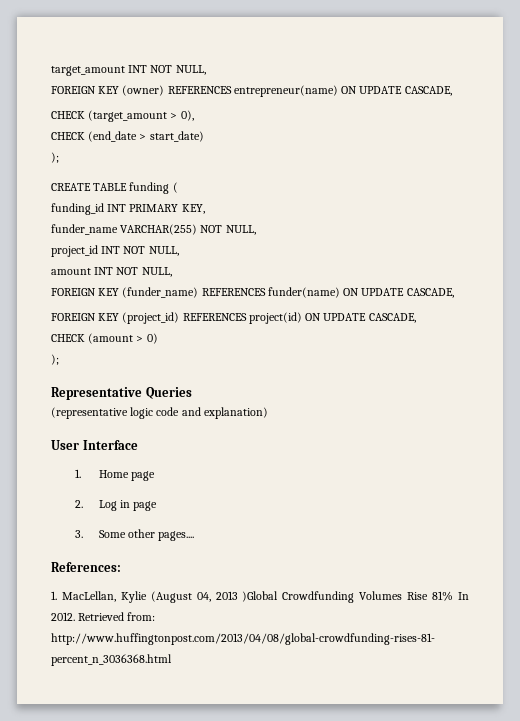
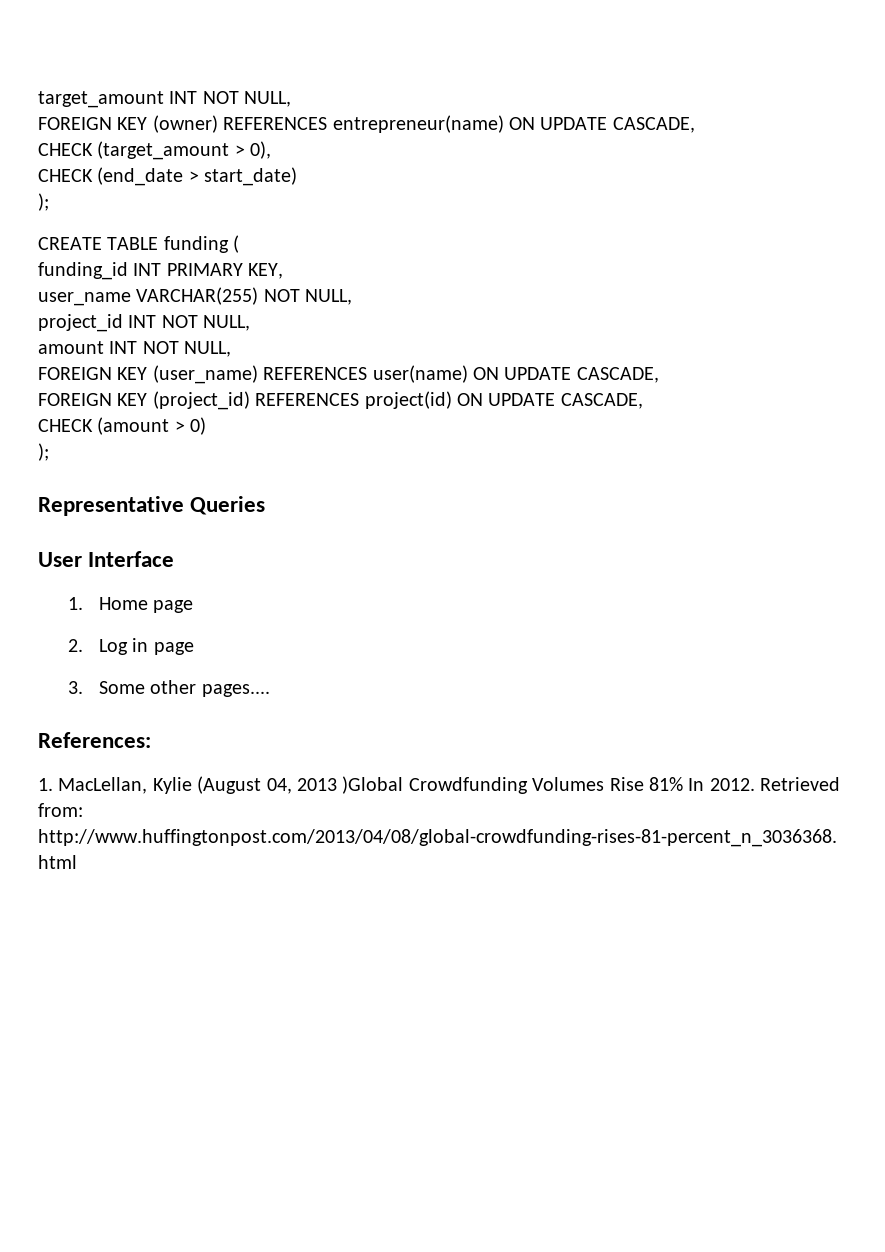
[51,224,118,235] funder_name -> [38,292,131,306] user_name
[122,287,340,298] (funder_name) REFERENCES funder(name) -> [152,365,468,384] (user_name) REFERENCES user(name)
[51,407,268,419] // (representative logic code and explanation) -> (266, 505) none

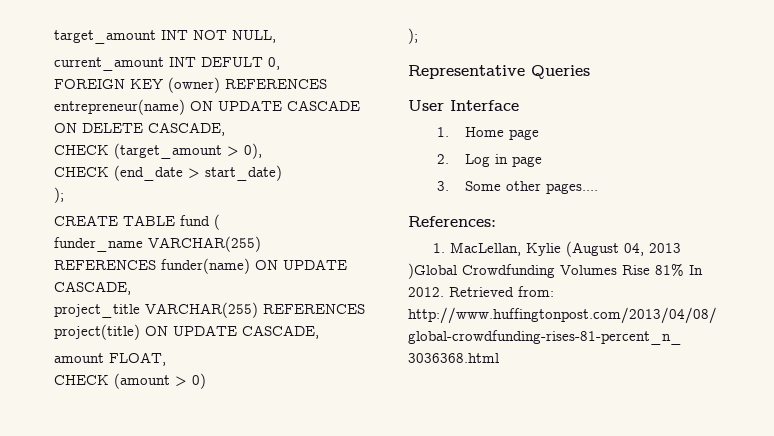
(292, 99) none -> [54,57,280,71] // current_amount INT DEFULT 0,
(608, 123) none -> [287,100,360,111] [54,123,143,133] CASCADE ON DELETE
[163,236,229,253] funding -> [180,215,210,226] fund
[38,262,284,280] [38,287,353,306] [38,314,251,332] [38,341,232,357] [38,365,659,384] [38,391,643,410] funding_id INT PRIMARY KEY, // user_name VARCHAR(255) NOT NULL, // project_id INT NOT NULL, // amount INT NOT NULL, // FOREIGN KEY (user_name) REFERENCES user(name) ON UPDATE CASCADE, // FOREIGN KEY (project_id) REFERENCES project(id) ON UPDATE CASCADE, -> [54,236,261,252] [54,258,347,274] [54,281,131,295] [54,302,365,318] [54,324,319,340] [54,352,166,366] funder_name VARCHAR(255) REFERENCES funder(name) ON UPDATE CASCADE, // project_title VARCHAR(255) REFERENCES project(title) ON UPDATE CASCADE, // amount FLOAT,

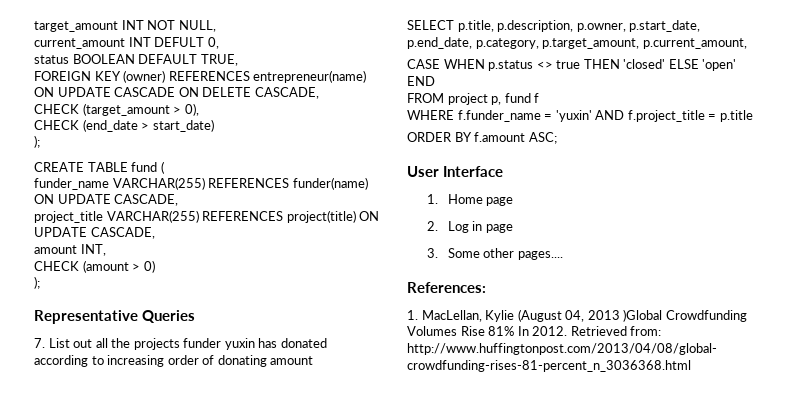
(280, 63) none -> [34,54,238,66] // status BOOLEAN DEFAULT TRUE,
[109,352,166,366] FLOAT, -> [80,244,106,256] INT,
(590, 72) none -> [34,338,327,350] [34,355,314,367] [407,20,701,32] [407,37,747,49] [407,59,737,71] [407,76,435,86] [407,93,540,105] [407,110,753,122] [407,132,557,144] // 7. List out all the projects funder yuxin has donated according to increasing order of donating amount // SELECT p.title, p.description, p.owner, p.start_date, p.end_date, p.category, p.target_amount, p.current_amount, // CASE WHEN p.status <> true THEN 'closed' ELSE 'open' END // FROM project p, fund f // WHERE f.funder_name = 'yuxin' AND f.project_title = p.title // ORDER BY f.amount ASC;

